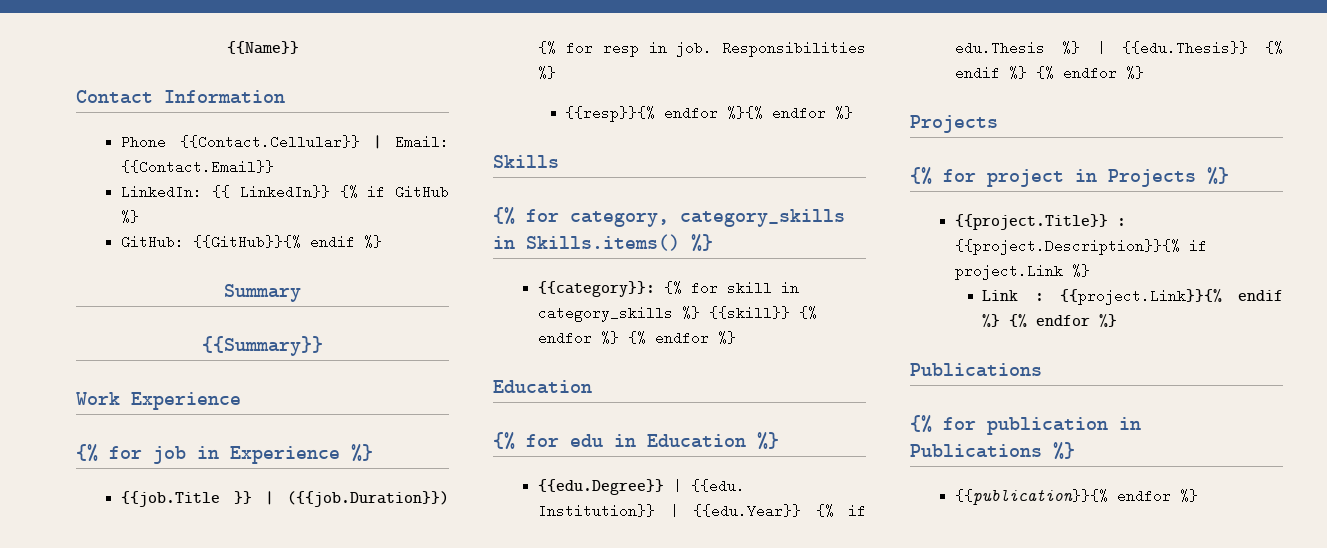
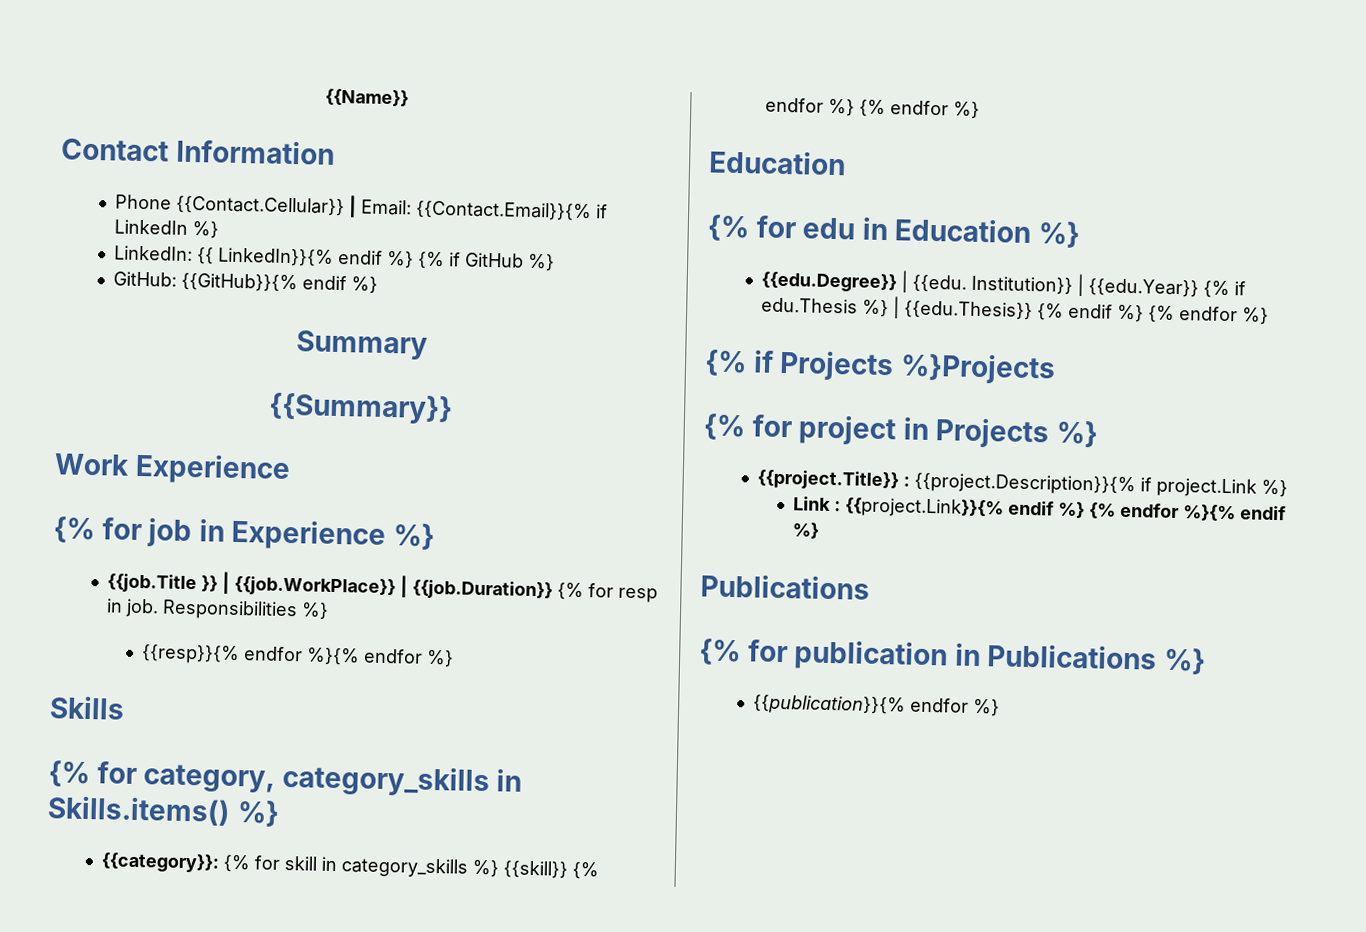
[121,160,275,174] {{Contact.Email}} -> [415,200,609,222] [114,219,220,239] {{Contact.Email}}{% if LinkedIn %}
[239,185,330,199] LinkedIn}} -> [217,247,415,269] LinkedIn}}{% endif %}
[287,491,449,507] ({{job.Duration}}) -> [234,575,554,601] {{job.WorkPlace}} | {{job.Duration}}
[910,115,998,133] Projects -> [704,349,1056,385] {% if Projects %}Projects
(1091, 320) none -> [1183,504,1287,522] %}{% endif

